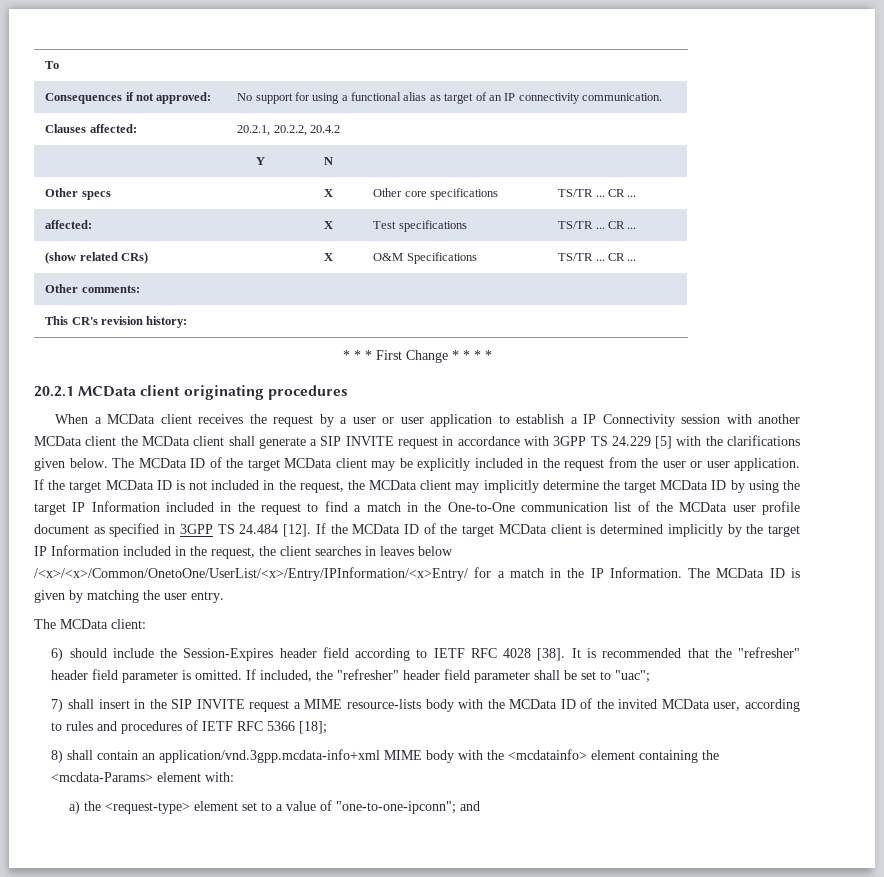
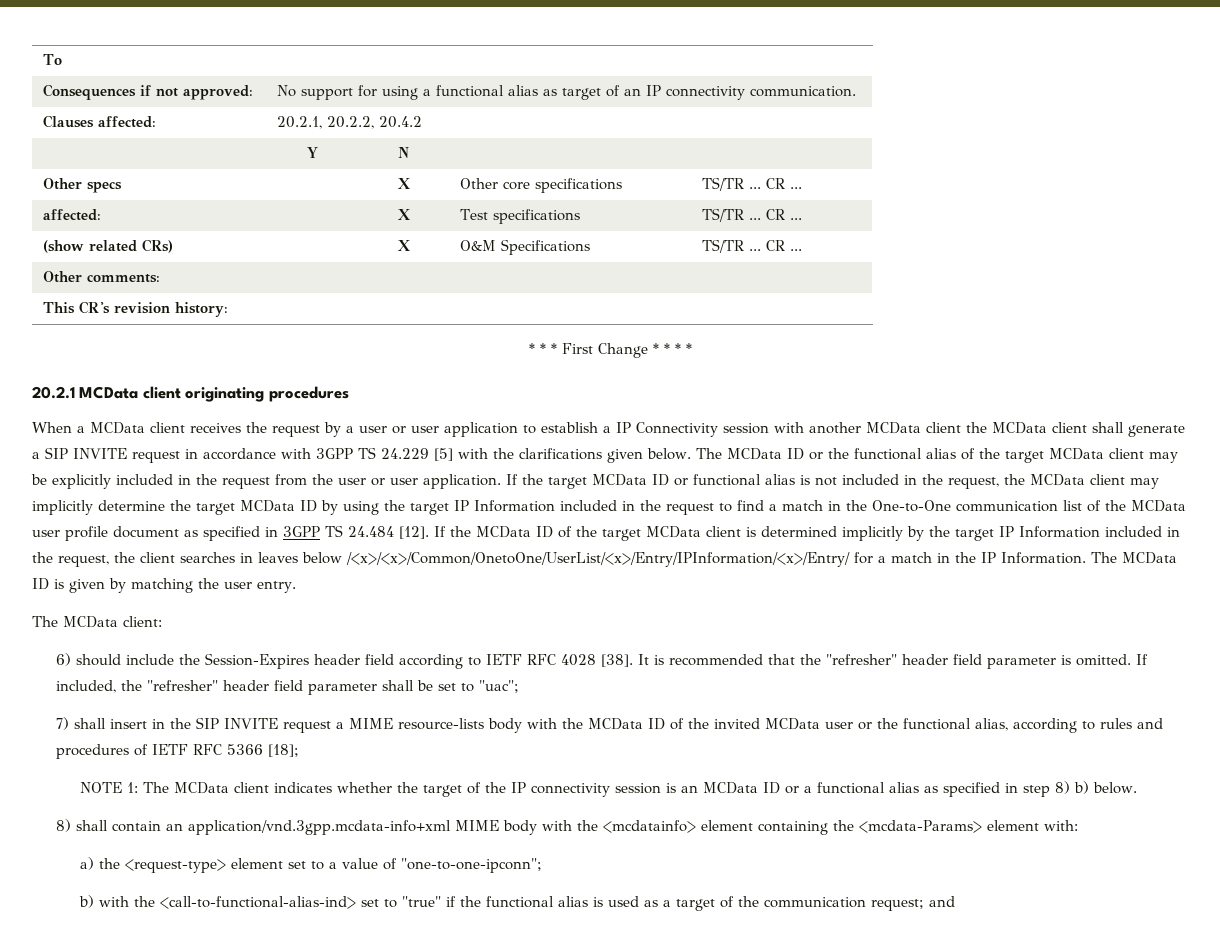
(205, 463) none -> [808,448,956,460] or the functional alias
(172, 485) none -> [674,474,795,486] or functional alias
[34,567,468,581] /<x>/<x>/Common/OnetoOne/UserList/<x>/Entry/IPInformation/<x>Entry/ -> [346,552,850,567] /<x>/<x>/Common/OnetoOne/UserList/<x>/Entry/IPInformation/<x>/Entry/
[713,702,741,711] user, -> [825,718,1009,731] user or the functional alias,
(328, 727) none -> [80,781,1138,797] // NOTE 1: The MCData client indicates whether the target of the IP connectivity session is an MCData ID or a functional alias as specified in step 8) b) below.
(456, 807) none -> [79,895,925,911] // b) with the <call-to-functional-alias-ind> set to "true" if the functional alias is used as a target of the communication request;

